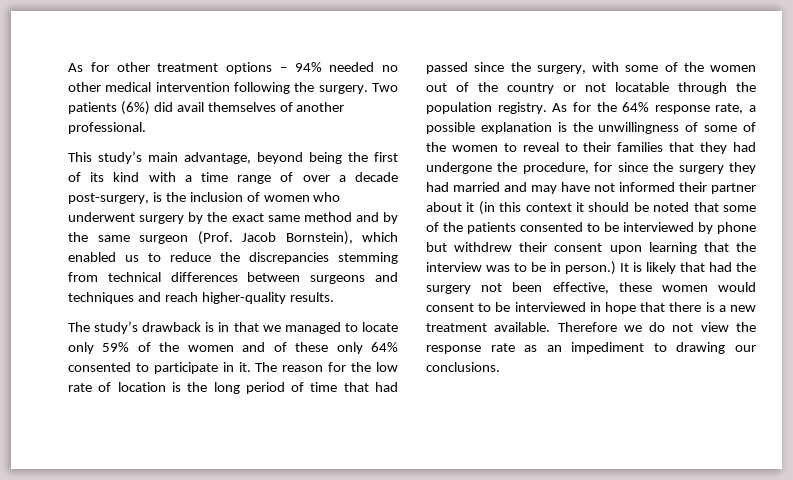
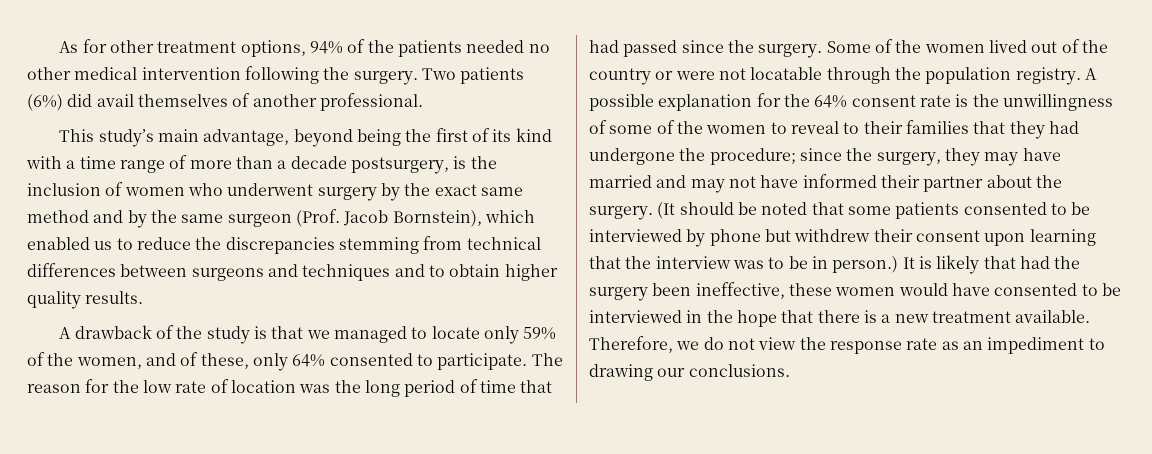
[226,62,322,74] options – 94% -> [240,39,462,57] options, 94% of the patients
[302,175,330,182] over -> [189,156,273,169] more than
[68,193,149,204] post-surgery, -> [350,157,449,174] postsurgery,
[164,292,334,304] [68,321,230,334] reach higher-quality results. // The study’s drawback is in -> [428,264,558,281] [27,291,144,309] [59,325,267,344] to obtain higher quality results. // A drawback of the study is
[187,345,234,352] women -> [76,357,142,369] women,
[295,342,329,352] these -> [200,353,249,369] these,
[153,362,251,374] participate in it. -> [437,353,528,370] participate.
[171,382,181,392] is -> [299,384,331,393] was
[536,62,756,74] surgery, with some of the women -> [758,39,1027,58] surgery. Some of the women lived
(576, 88) none -> [675,71,715,80] were
[552,102,756,114] [426,122,552,134] As for the 64% response rate, a possible explanation -> [1084,68,1097,80] [589,93,951,111] A possible explanation for the 64% consent rate
[522,162,757,174] [426,182,449,192] procedure, for since the surgery they had -> [709,148,1061,166] procedure; since the surgery, they may have
[561,182,615,192] have not -> [728,175,799,188] not have
[466,201,584,215] it (in this context it -> [1035,175,1062,188] [589,202,676,220] the surgery. (It
[426,222,463,232] of the -> (891, 210) none
[481,282,609,294] not been effective, -> [652,282,785,299] been ineffective,
[426,303,474,312] consent -> [951,283,1078,296] have consented
(601, 307) none -> [706,310,733,323] the
[557,322,617,332] Therefore -> [589,336,673,353] Therefore,

